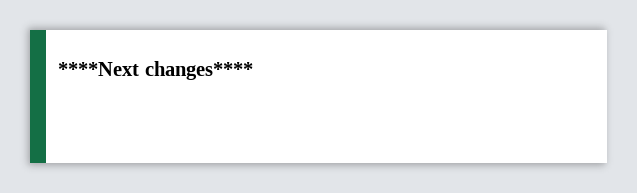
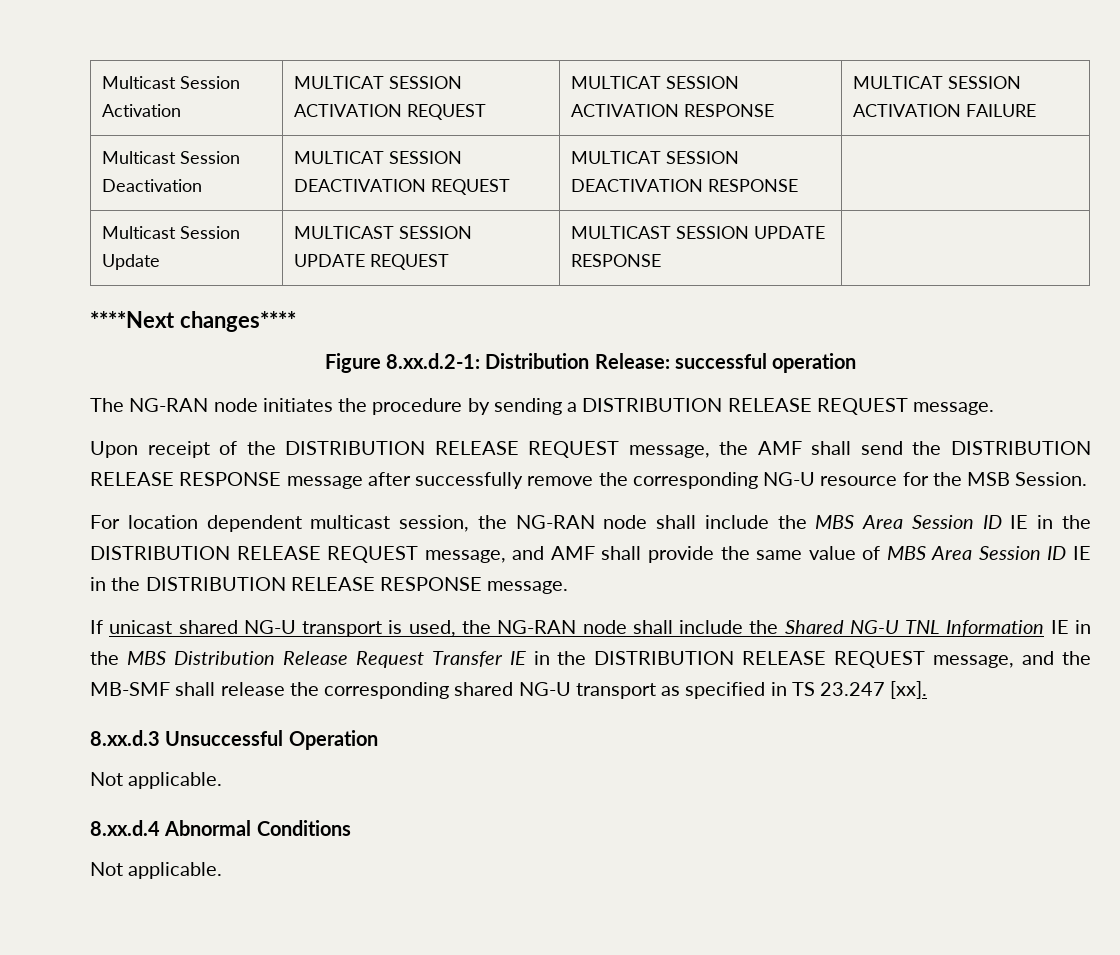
[58,61,253,80] ****Next changes**** -> [102,76,241,89] [102,104,182,117] [294,76,463,89] [294,104,487,120] [571,76,740,89] [571,104,775,117] [853,76,1022,89] [853,104,1037,117] [102,151,241,164] [102,179,203,192] [294,151,463,164] [294,179,511,195] [571,151,740,164] [571,179,799,192] [102,226,241,239] [102,254,161,270] [294,226,473,239] [294,254,450,270] [571,226,826,239] [571,254,662,267] [90,311,296,332] [324,353,857,373] [90,398,995,415] [90,441,1091,458] [90,472,1088,489] [90,515,1091,532] [90,546,1091,563] [90,577,569,594] [90,620,1092,637] [90,651,1091,668] [90,681,928,699] [90,730,378,750] [90,772,223,789] [90,820,351,836] [90,862,223,879] Multicast Session Activation | MULTICAT SESSION ACTIVATION REQUEST | MULTICAT SESSION ACTIVATION RESPONSE | MULTICAT SESSION ACTIVATION FAILURE // Multicast Session Deactivation | MULTICAT SESSION DEACTIVATION REQUEST | MULTICAT SESSION DEACTIVATION RESPONSE | // Multicast Session Update | MULTICAST SESSION UPDATE REQUEST | MULTICAST SESSION UPDATE RESPONSE | // ****Next changes**** // Figure 8.xx.d.2-1: Distribution Release: successful operation // The NG-RAN node initiates the procedure by sending a DISTRIBUTION RELEASE REQUEST message. // Upon receipt of the DISTRIBUTION RELEASE REQUEST message, the AMF shall send the DISTRIBUTION RELEASE RESPONSE message after successfully remove the corresponding NG-U resource for the MSB Session. // For location dependent multicast session, the NG-RAN node shall include the MBS Area Session ID IE in the DISTRIBUTION RELEASE REQUEST message, and AMF shall provide the same value of MBS Area Session ID IE in the DISTRIBUTION RELEASE RESPONSE message. // If unicast shared NG-U transport is used, the NG-RAN node shall include the Shared NG-U TNL Information IE in the MBS Distribution Release Request Transfer IE in the DISTRIBUTION RELEASE REQUEST message, and the MB-SMF shall release the corresponding shared NG-U transport as specified in TS 23.247 [xx]. // 8.xx.d.3 Unsuccessful Operation // Not applicable. // 8.xx.d.4 Abnormal Conditions // Not applicable.

